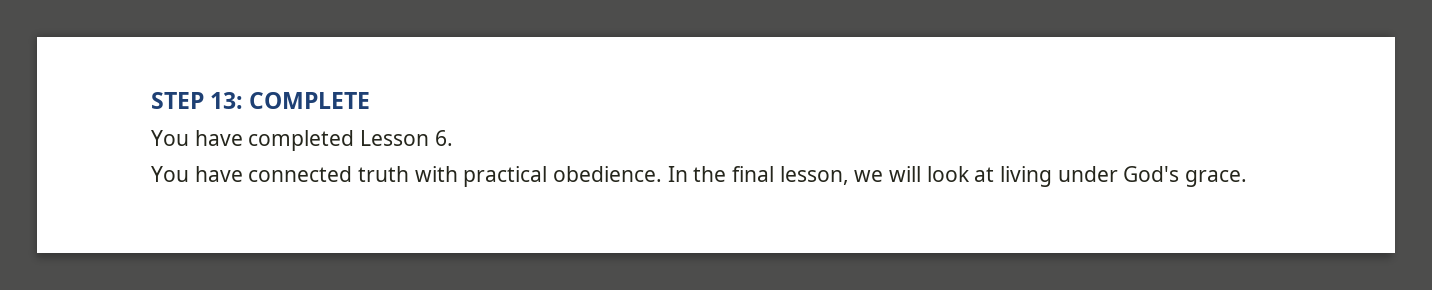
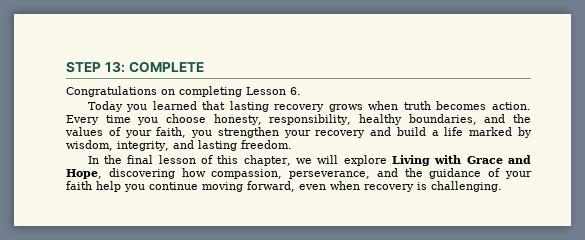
[151,130,355,151] You have completed -> [66,86,242,97] Congratulations on completing
[151,166,1248,187] You have connected truth with practical obedience. In the final lesson, we will look at living under God's grace. -> [87,101,531,112] [66,114,532,125] [65,127,532,138] [66,140,292,151] [87,155,531,166] [66,168,532,179] [66,181,502,192] Today you learned that lasting recovery grows when truth becomes action. Every time you choose honesty, responsibility, healthy boundaries, and the values of your faith, you strengthen your recovery and build a life marked by wisdom, integrity, and lasting freedom. // In the final lesson of this chapter, we will explore Living with Grace and Hope, discovering how compassion, perseverance, and the guidance of your faith help you continue moving forward, even when recovery is challenging.

